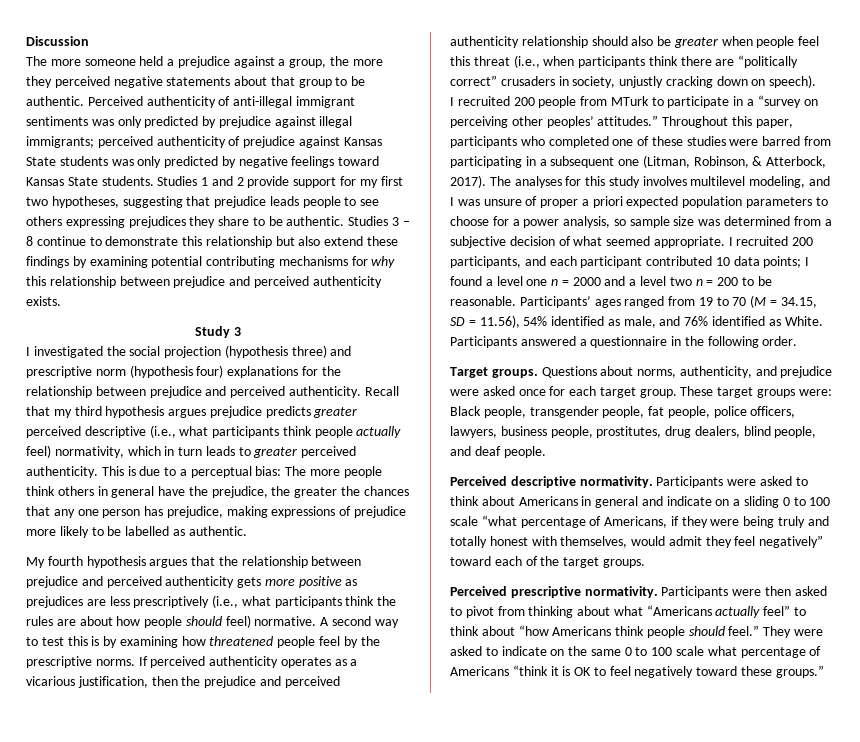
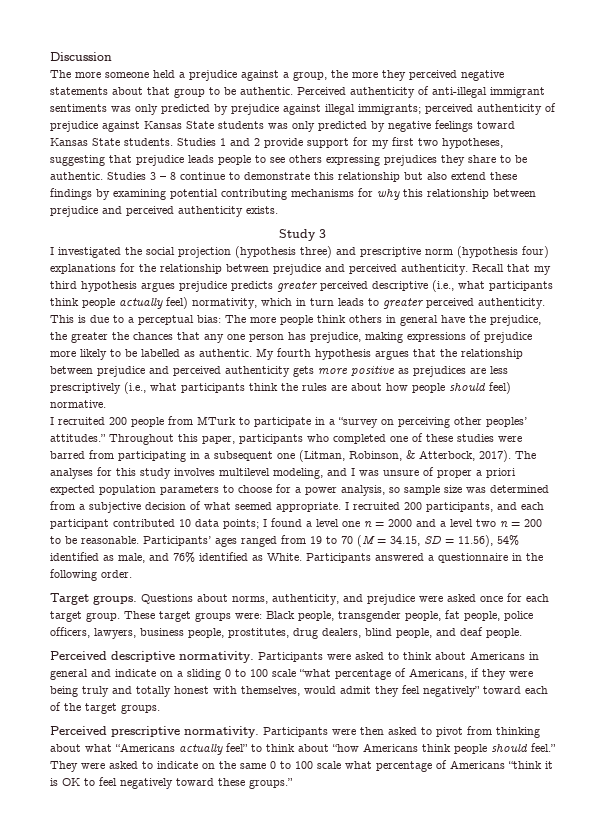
(247, 531) // -> (252, 353) none
[320,616,399,628] [26,636,380,648] [26,656,358,668] [26,676,340,688] [450,36,820,48] [450,55,799,68] [450,75,817,88] A second way to test this is by examining how threatened people feel by the prescriptive norms. If perceived authenticity operates as a vicarious justification, then the prejudice and perceived authenticity relationship should also be greater when people feel this threat (i.e., when participants think there are “politically correct” crusaders in society, unjustly cracking down on speech). -> (106, 404) none

